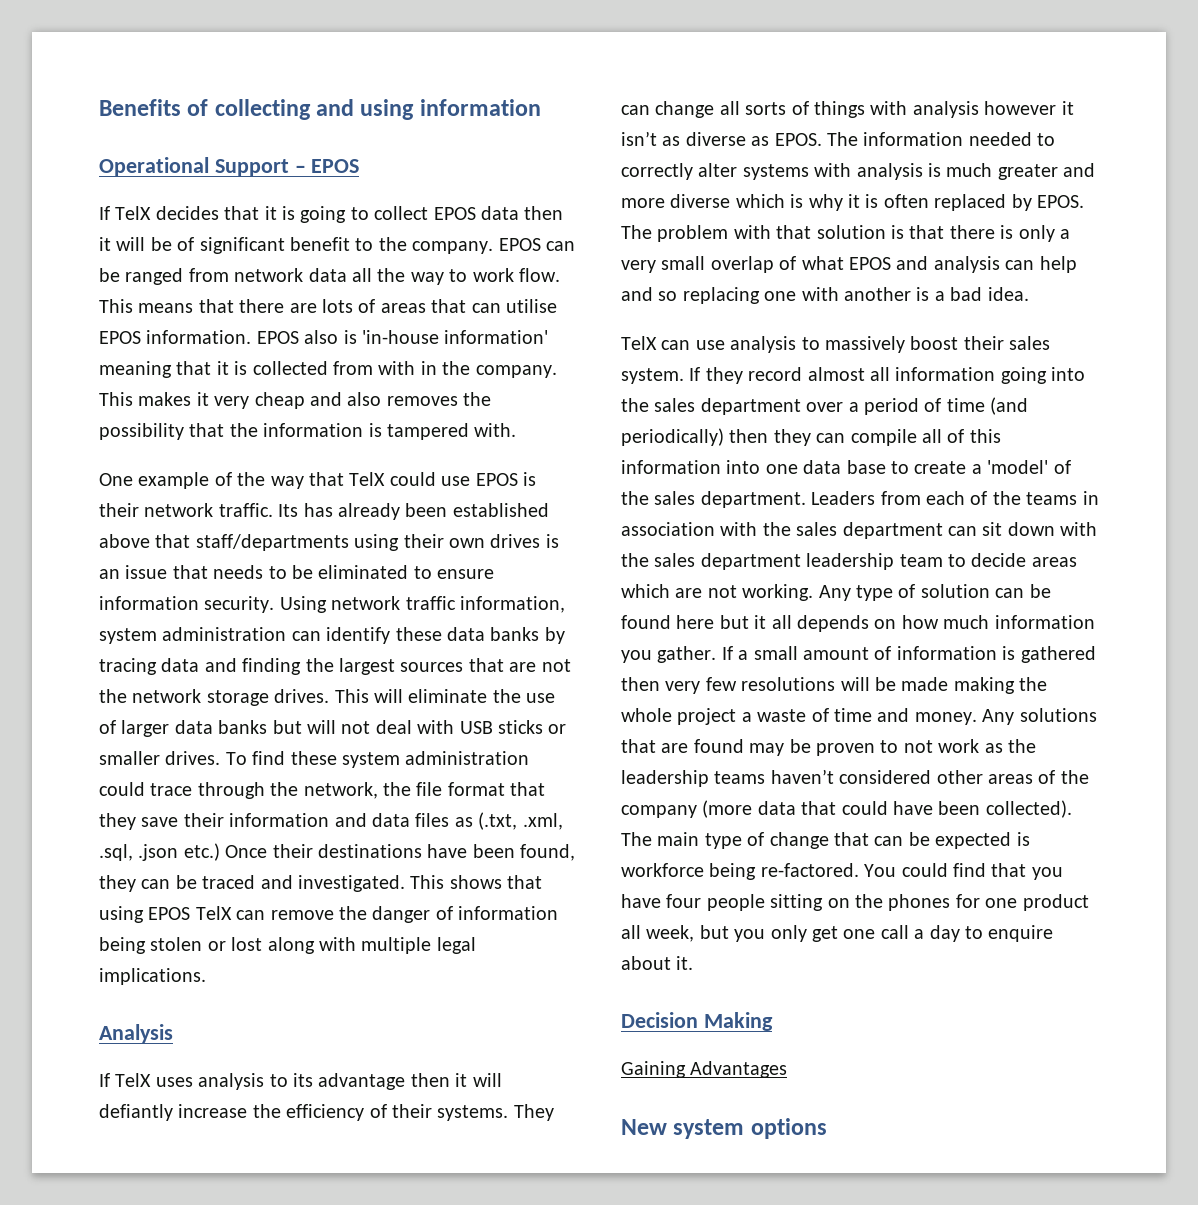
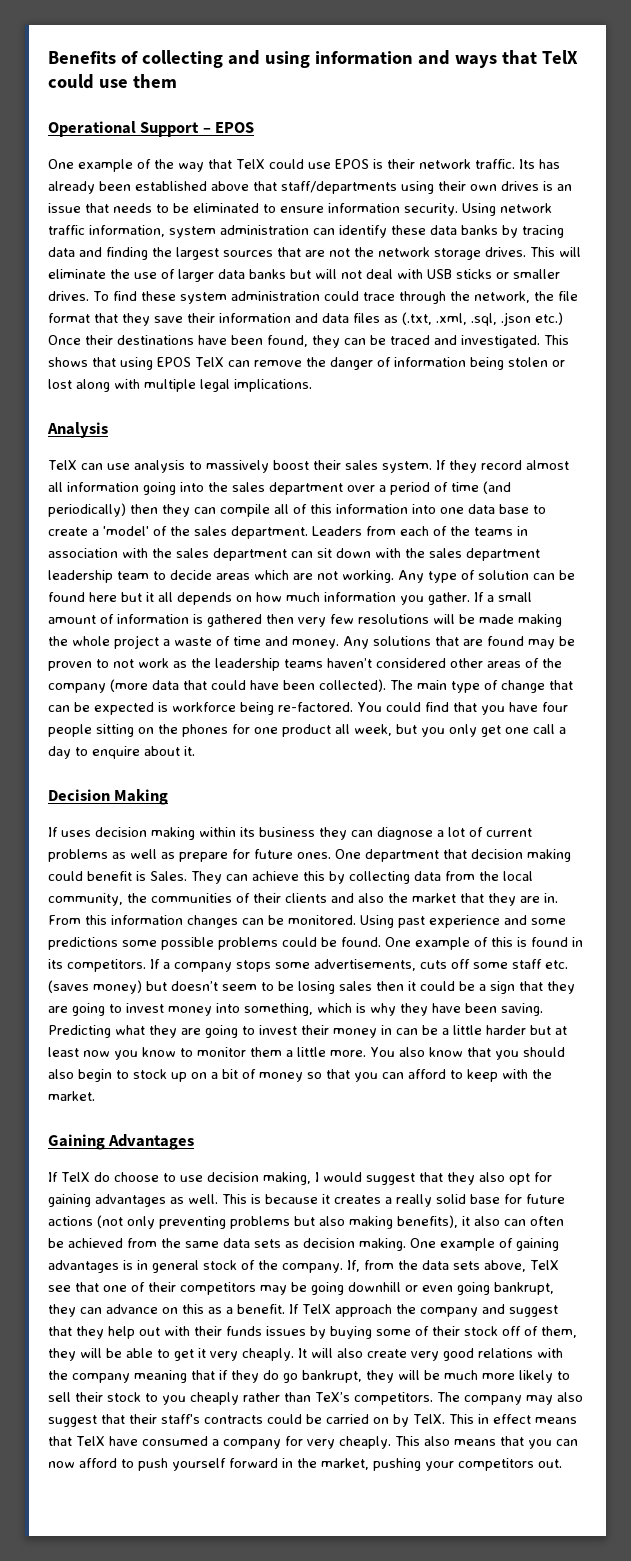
[99,157,360,176] [99,206,564,223] [99,237,575,254] [99,268,560,285] [99,299,557,313] [99,330,549,344] [99,361,557,378] [99,392,492,409] [99,423,517,440] // Operational Support – EPOS // If TelX decides that it is going to collect EPOS data then it will be of significant benefit to the company. EPOS can be ranged from network data all the way to work flow. This means that there are lots of areas that can utilise EPOS information. EPOS also is 'in-house information' meaning that it is collected from with in the company. This makes it very cheap and also removes the possibility that the information is tampered with. -> [417,50,578,68] [48,74,177,89] [48,121,255,137] and ways that TelX could use them // Operational Support – EPOS
[99,1073,502,1090] [99,1104,554,1121] [621,101,1074,118] [621,131,1056,146] [621,163,1096,180] [621,194,1084,211] [621,225,1070,242] [621,256,1077,273] [621,287,1029,304] // If TelX uses analysis to its advantage then it will defiantly increase the efficiency of their systems. They can change all sorts of things with analysis however it isn’t as diverse as EPOS. The information needed to correctly alter systems with analysis is much greater and more diverse which is why it is often replaced by EPOS. The problem with that solution is that there is only a very small overlap of what EPOS and analysis can help and so replacing one with another is a bad idea. -> (108, 430) none
[621,1061,788,1078] [621,1118,827,1139] Gaining Advantages // New system options -> [48,827,532,840] [48,849,571,862] [48,871,533,884] [48,893,558,906] [48,915,566,928] [48,937,583,950] [48,959,568,972] [48,980,575,994] [48,1003,543,1016] [48,1025,567,1038] [48,1047,565,1060] [48,1069,552,1082] [48,1091,95,1101] [48,1134,195,1150] [48,1172,552,1185] [48,1194,565,1207] [48,1215,564,1229] [48,1238,559,1251] [48,1260,559,1273] [48,1282,554,1295] [48,1304,558,1317] [48,1326,577,1339] [48,1348,563,1361] [48,1370,570,1383] [48,1392,583,1405] [48,1414,577,1427] [48,1436,578,1449] [48,1458,562,1471] If uses decision making within its business they can diagnose a lot of current problems as well as prepare for future ones. One department that decision making could benefit is Sales. They can achieve this by collecting data from the local community, the communities of their clients and also the market that they are in. From this information changes can be monitored. Using past experience and some predictions some possible problems could be found. One example of this is found in its competitors. If a company stops some advertisements, cuts off some staff etc. (saves money) but doesn’t seem to be losing sales then it could be a sign that they are going to invest money into something, which is why they have been saving. Predicting what they are going to invest their money in can be a little harder but at least now you know to monitor them a little more. You also know that you should also begin to stock up on a bit of money so that you can afford to keep with the market. // Gaining Advantages // If TelX do choose to use decision making, I would suggest that they also opt for gaining advantages as well. This is because it creates a really solid base for future actions (not only preventing problems but also making benefits), it also can often be achieved from the same data sets as decision making. One example of gaining advantages is in general stock of the company. If, from the data sets above, TelX see that one of their competitors may be going downhill or even going bankrupt, they can advance on this as a benefit. If TelX approach the company and suggest that they help out with their funds issues by buying some of their stock off of them, they will be able to get it very cheaply. It will also create very good relations with the company meaning that if they do go bankrupt, they will be much more likely to sell their stock to you cheaply rather than TeX’s competitors. The company may also suggest that their staff's contracts could be carried on by TelX. This in effect means that TelX have consumed a company for very cheaply. This also means that you can now afford to push yourself forward in the market, pushing your competitors out.

